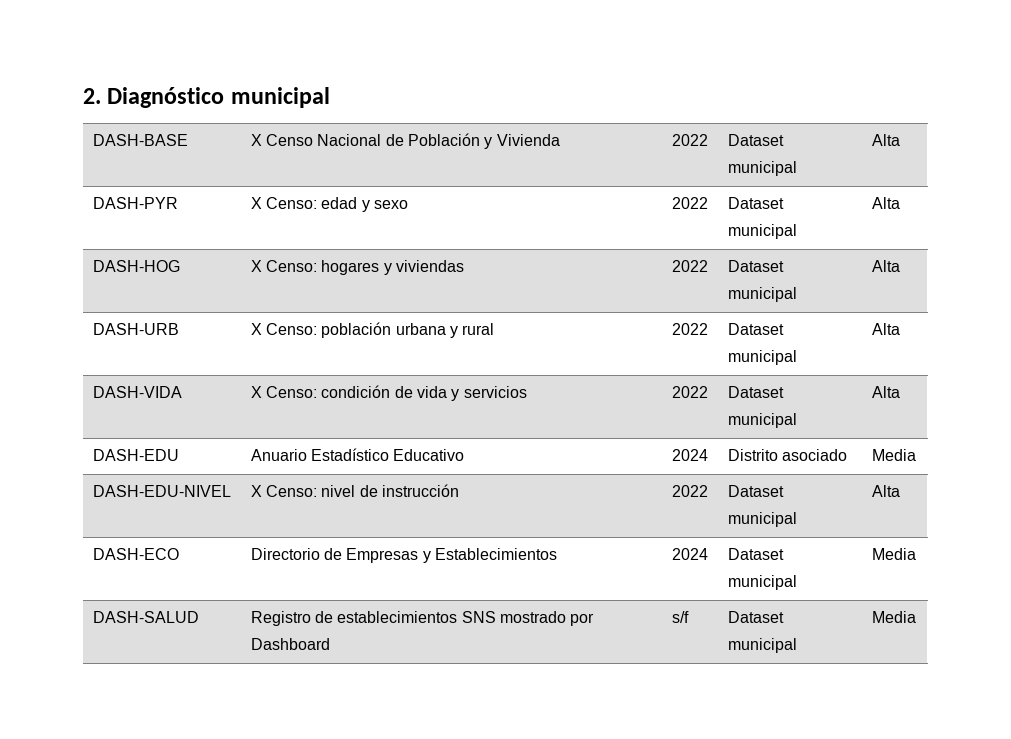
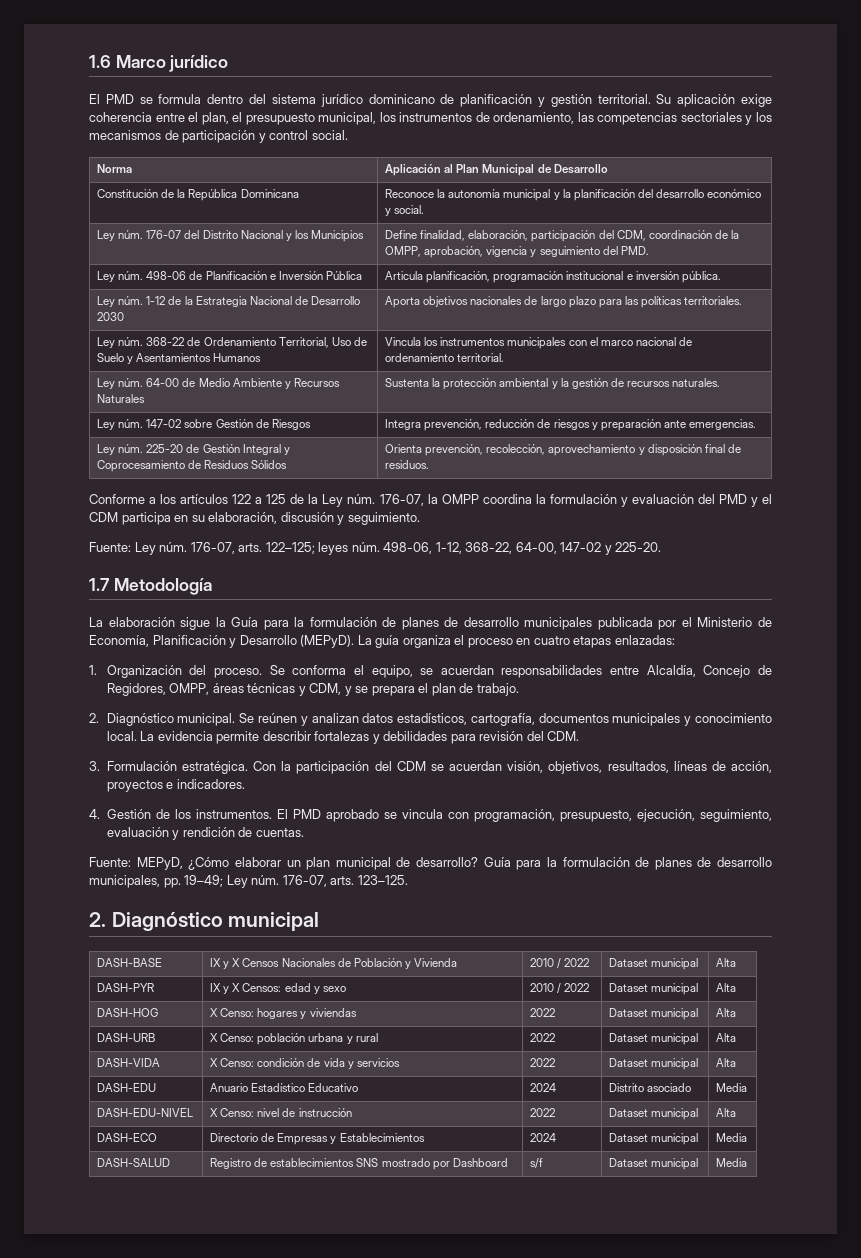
(83, 96) none -> [89,55,229,72] [89,94,772,107] [89,112,772,125] [89,130,348,143] [97,164,133,173] [385,164,608,176] [97,189,299,201] [385,189,762,201] [385,205,425,216] [97,230,365,242] [385,230,740,242] [385,246,649,258] [97,271,362,282] [385,271,721,283] [97,296,361,307] [97,312,125,321] [385,296,743,308] [97,337,367,348] [97,353,262,364] [385,337,693,349] [385,353,505,362] [97,378,340,389] [97,394,146,403] [385,378,721,390] [97,419,311,430] [385,419,757,431] [97,444,290,455] [97,460,288,472] [385,444,741,456] [385,460,430,469] [89,494,772,507] [89,512,420,525] [89,542,662,555] [89,578,212,595] [89,617,773,630] [89,635,675,648] [89,665,773,678] [106,683,519,696] [89,713,772,726] [106,731,580,744] [89,761,772,774] [106,779,245,792] [89,809,772,822] [106,827,304,840] [89,857,772,870] [89,875,408,888] 1.6 Marco jurídico // El PMD se formula dentro del sistema jurídico dominicano de planificación y gestión territorial. Su aplicación exige coherencia entre el plan, el presupuesto municipal, los instrumentos de ordenamiento, las competencias sectoriales y los mecanismos de participación y control social. // Norma | Aplicación al Plan Municipal de Desarrollo // Constitución de la República Dominicana | Reconoce la autonomía municipal y la planificación del desarrollo económico y social. // Ley núm. 176-07 del Distrito Nacional y los Municipios | Define finalidad, elaboración, participación del CDM, coordinación de la OMPP, aprobación, vigencia y seguimiento del PMD. // Ley núm. 498-06 de Planificación e Inversión Pública | Articula planificación, programación institucional e inversión pública. // Ley núm. 1-12 de la Estrategia Nacional de Desarrollo 2030 | Aporta objetivos nacionales de largo plazo para las políticas territoriales. // Ley núm. 368-22 de Ordenamiento Territorial, Uso de Suelo y Asentamientos Humanos | Vincula los instrumentos municipales con el marco nacional de ordenamiento territorial. // Ley núm. 64-00 de Medio Ambiente y Recursos Naturales | Sustenta la protección ambiental y la gestión de recursos naturales. // Ley núm. 147-02 sobre Gestión de Riesgos | Integra prevención, reducción de riesgos y preparación ante emergencias. // Ley núm. 225-20 de Gestión Integral y Coprocesamiento de Residuos Sólidos | Orienta prevención, recolección, aprovechamiento y disposición final de residuos. // Conforme a los artículos 122 a 125 de la Ley núm. 176-07, la OMPP coordina la formulación y evaluación del PMD y el CDM participa en su elaboración, discusión y seguimiento. // Fuente: Ley núm. 176-07, arts. 122–125; leyes núm. 498-06, 1-12, 368-22, 64-00, 147-02 y 225-20. // 1.7 Metodología // La elaboración sigue la Guía para la formulación de planes de desarrollo municipales publicada por el Ministerio de Economía, Planificación y Desarrollo (MEPyD). La guía organiza el proceso en cuatro etapas enlazadas: // 1. Organización del proceso. Se conforma el equipo, se acuerdan responsabilidades entre Alcaldía, Concejo de Regidores, OMPP, áreas técnicas y CDM, y se prepara el plan de trabajo. // 2. Diagnóstico municipal. Se reúnen y analizan datos estadísticos, cartografía, documentos municipales y conocimiento local. La evidencia permite describir fortalezas y debilidades para revisión del CDM. // 3. Formulación estratégica. Con la participación del CDM se acuerdan visión, objetivos, resultados, líneas de acción, proyectos e indicadores. // 4. Gestión de los instrumentos. El PMD aprobado se vincula con programación, presupuesto, ejecución, seguimiento, evaluación y rendición de cuentas. // Fuente: MEPyD, ¿Cómo elaborar un plan municipal de desarrollo? Guía para la formulación de planes de desarrollo municipales, pp. 19–49; Ley núm. 176-07, arts. 123–125. //
[250,134,382,146] X Censo Nacional -> [210,958,336,969] IX y X Censos Nacionales
(560, 140) none -> [530,958,562,969] 2010 /
[250,197,318,209] X Censo: -> [210,983,282,994] IX y X Censos:
(409, 204) none -> [530,983,562,994] 2010 /

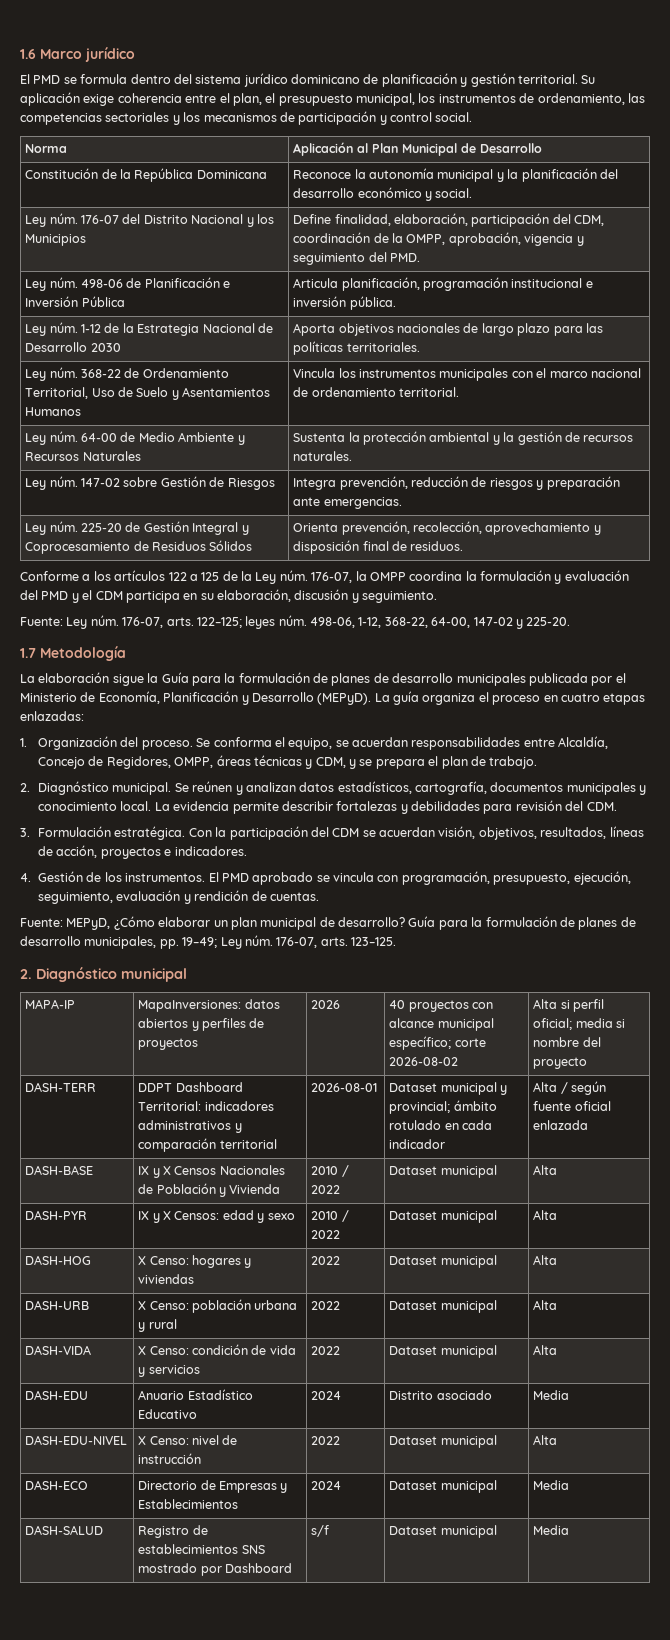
(320, 921) none -> [25,999,76,1009] [138,999,280,1012] [138,1018,265,1031] [138,1038,199,1050] [311,1000,341,1009] [389,1000,494,1012] [389,1018,494,1031] [389,1036,486,1050] [389,1057,459,1066] [533,999,605,1012] [533,1018,626,1030] [533,1037,601,1047] [533,1057,588,1069] [25,1082,97,1092] [138,1082,243,1092] [138,1101,274,1111] [138,1120,242,1133] [138,1138,277,1152] [311,1083,378,1092] [389,1082,508,1095] [389,1100,497,1114] [389,1120,493,1130] [389,1139,446,1149] [533,1081,607,1095] [533,1101,611,1111] [533,1120,589,1130] // MAPA-IP | MapaInversiones: datos abiertos y perfiles de proyectos | 2026 | 40 proyectos con alcance municipal específico; corte 2026-08-02 | Alta si perfil oficial; media si nombre del proyecto // DASH-TERR | DDPT Dashboard Territorial: indicadores administrativos y comparación territorial | 2026-08-01 | Dataset municipal y provincial; ámbito rotulado en cada indicador | Alta / según fuente oficial enlazada

